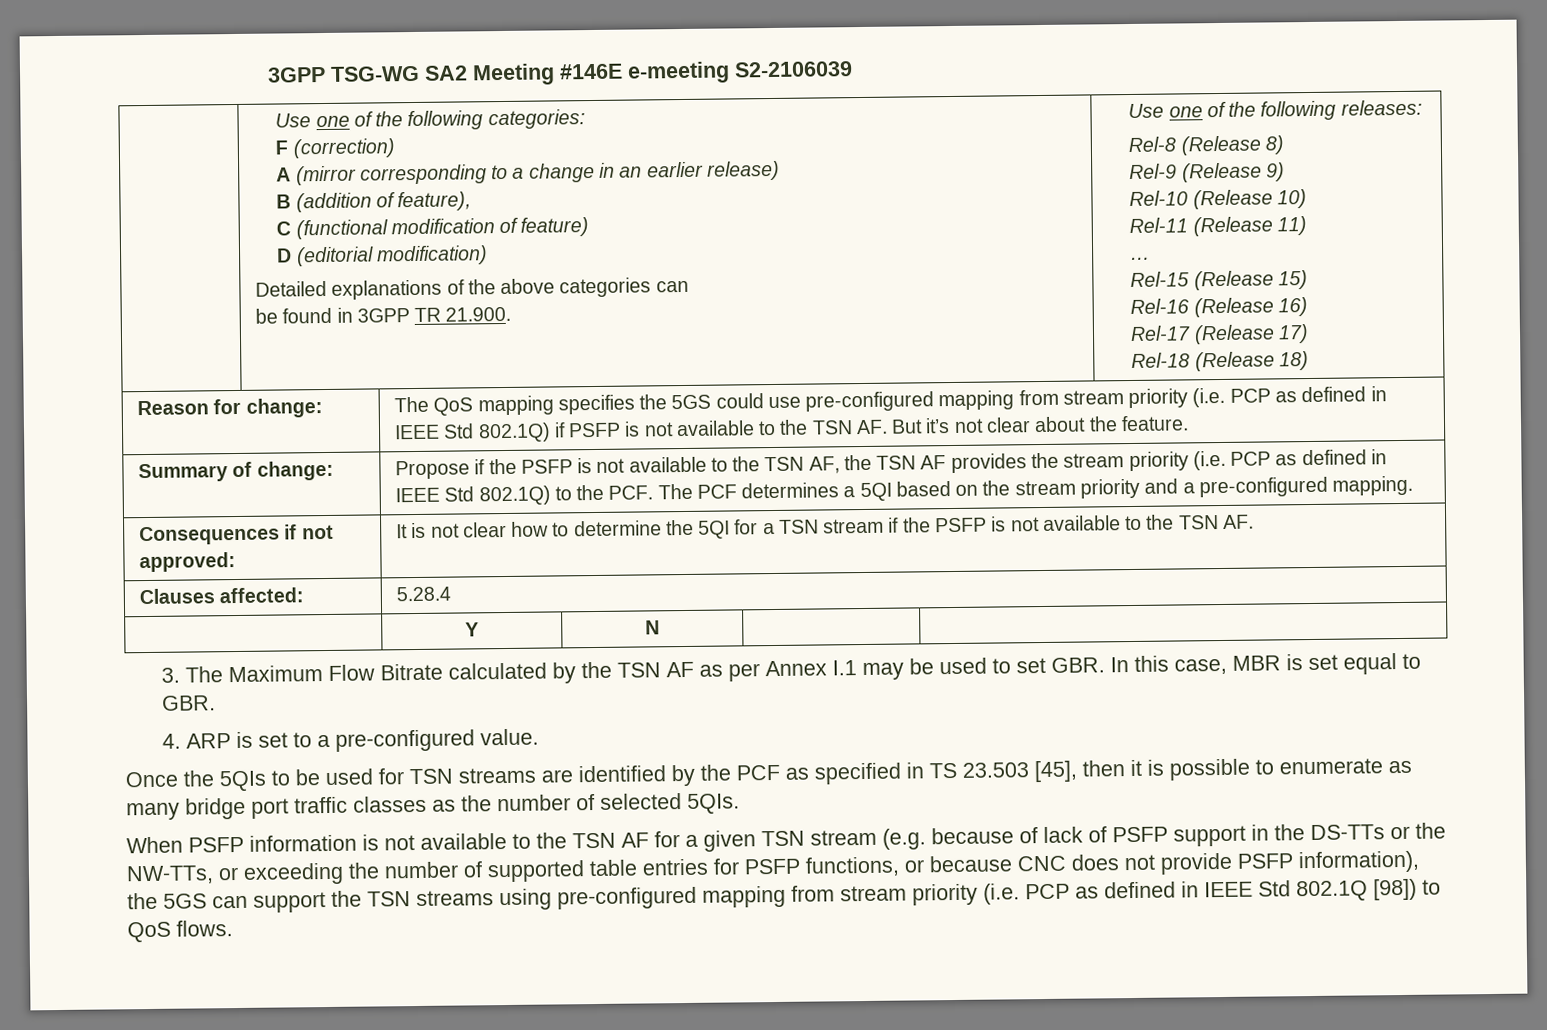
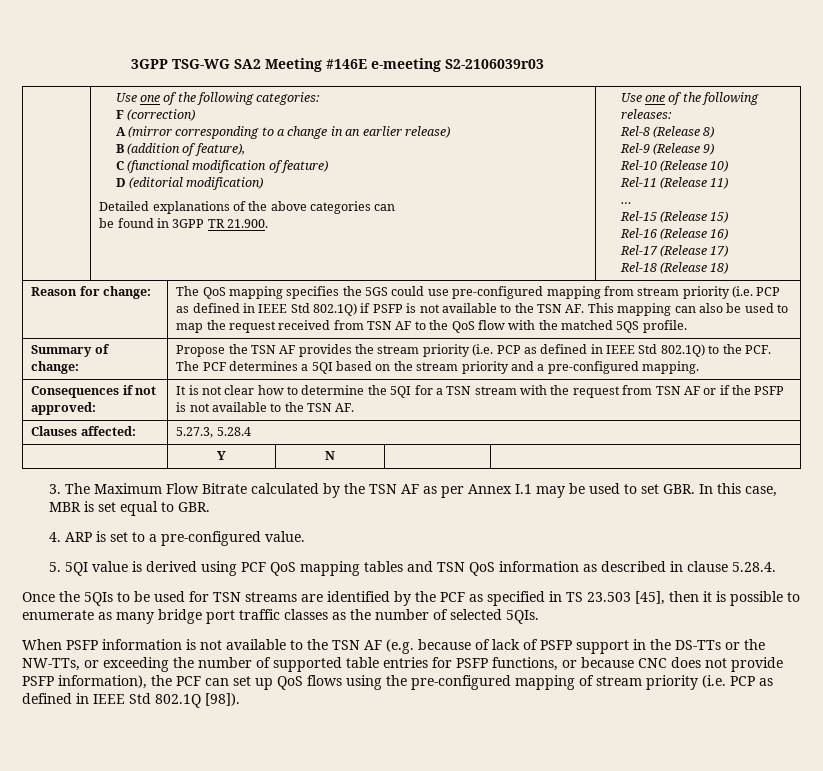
[733,61,853,78] S2-2106039 -> [445,59,545,69] S2-2106039r03
[891,415,1189,434] [137,460,334,483] [394,456,840,480] But it’s not clear about the feature. // Summary of change: | Propose if the PSFP is not available to the TSN AF, -> [587,303,789,316] [176,320,687,333] [31,344,110,357] [31,361,80,374] [176,345,226,357] This mapping can also be used to map the request received from TSN AF to the QoS flow with the matched 5QS profile. // Summary of change: | Propose
(885, 526) none -> [520,385,717,398] with the request from TSN AF or
(305, 595) none -> [176,427,214,438] 5.27.3,
(540, 737) none -> [49,561,777,576] // 5. 5QI value is derived using PCF QoS mapping tables and TSN QoS information as described in clause 5.28.4.
[654,829,877,852] for a given TSN stream -> (382, 645) none
[163,885,835,913] 5GS can support the TSN streams using pre-configured mapping from -> [176,675,594,690] PCF can set up QoS flows using the pre-configured mapping of
[1373,878,1441,901] [127,920,233,943] [98]) to QoS flows. -> [205,693,240,706] [98]).

